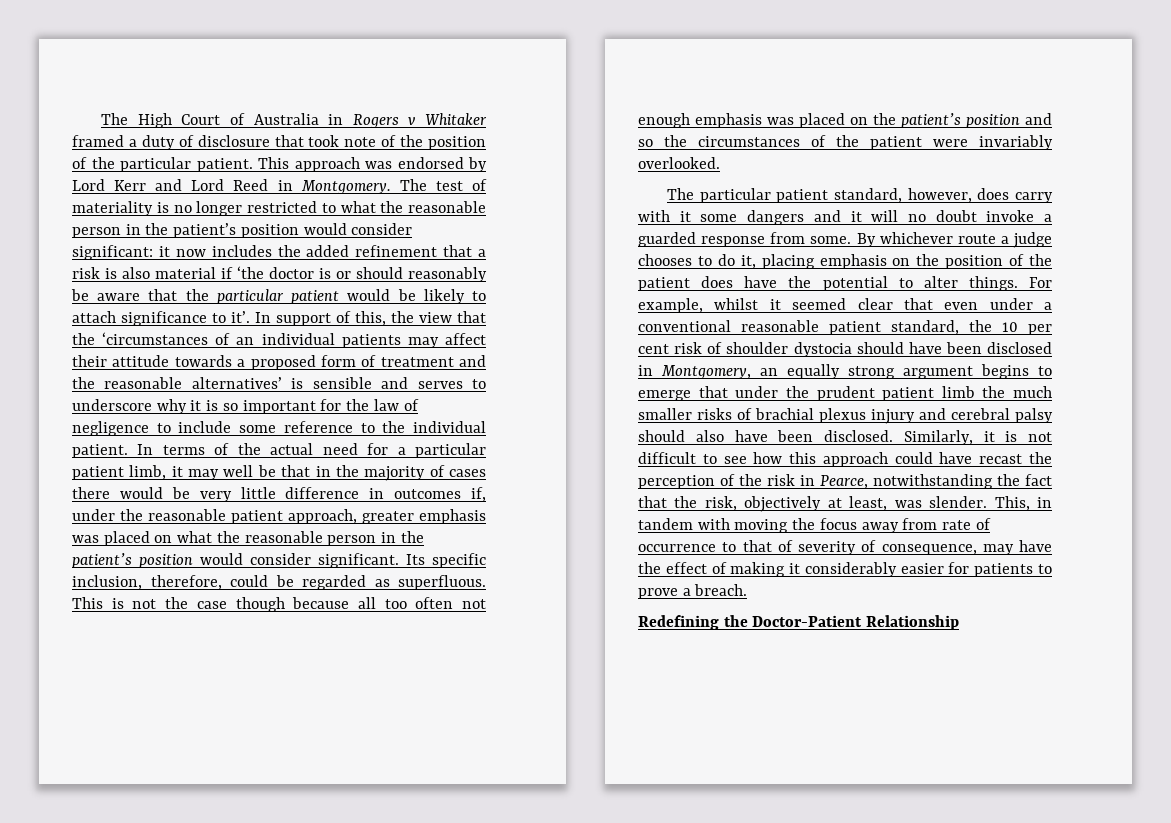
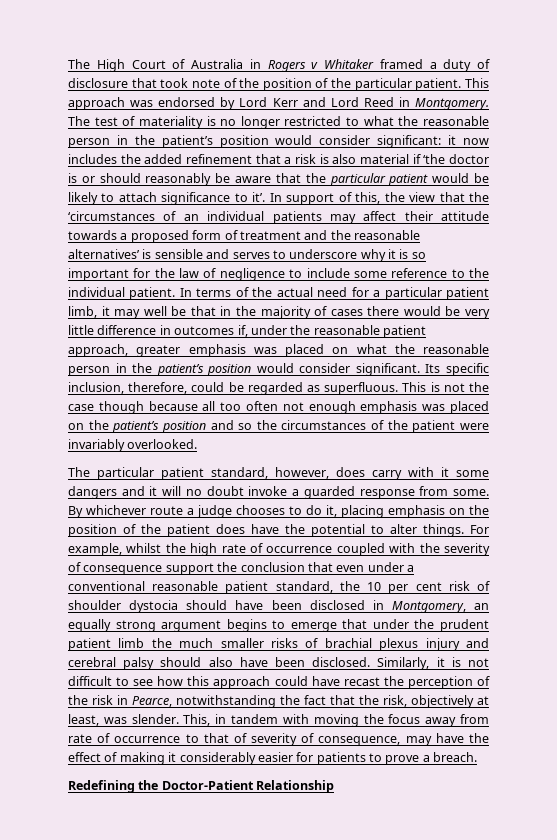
[769,298,893,310] it seemed clear -> [165,543,490,556] [68,562,305,575] the high rate of occurrence coupled with the severity of consequence support the conclusion

